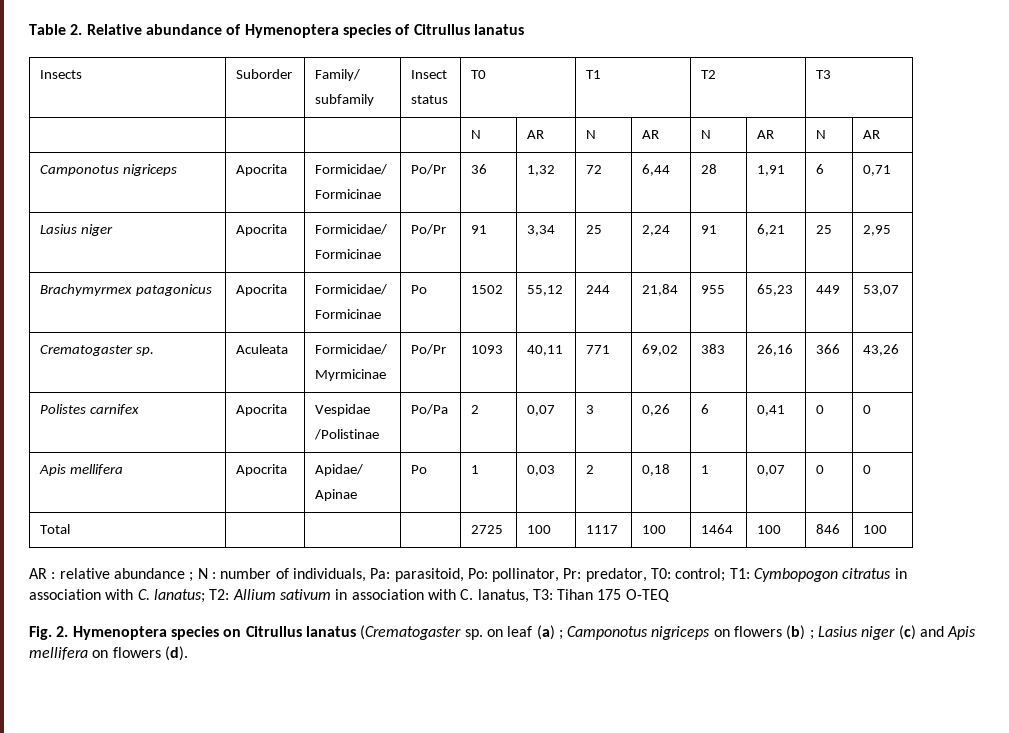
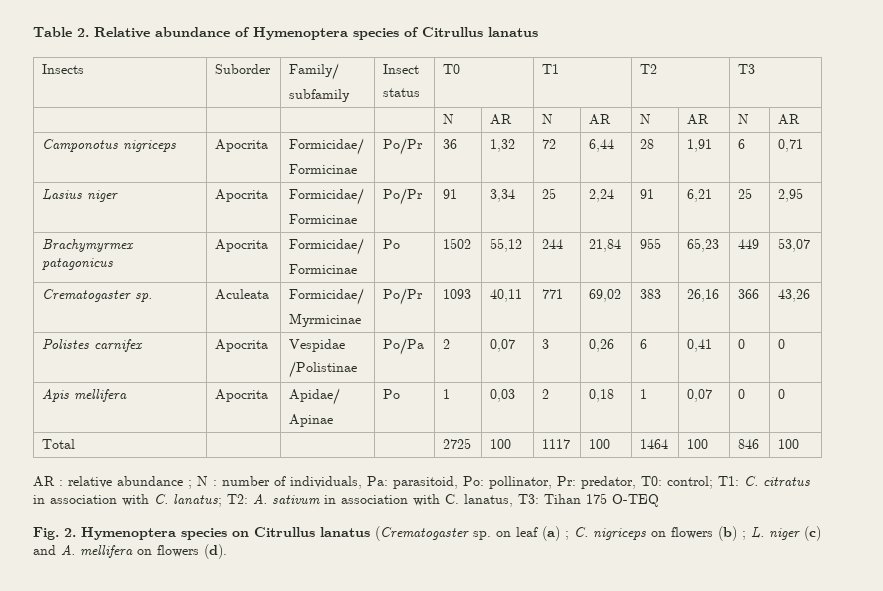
[754,568,839,582] Cymbopogon -> [744,476,758,486] C.
[232,589,276,600] Allium -> [253,494,267,504] A.
[567,626,649,640] Camponotus -> [574,527,588,537] C.
[818,626,859,637] Lasius -> [751,527,764,539] L.
[947,626,977,640] Apis -> [61,545,75,555] A.

